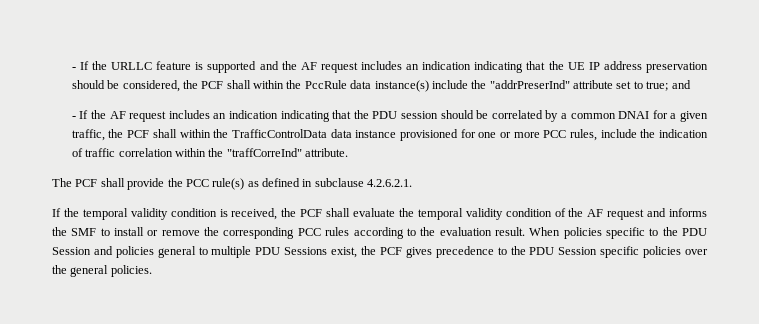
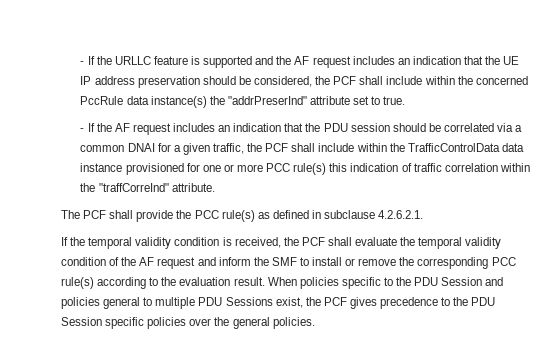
[474,61,524,73] indicating -> (461, 60) none
[253,80,302,89] within the -> [386,76,528,85] include within the concerned
[431,80,468,89] include -> (207, 102) none
[646,80,691,91] true; and -> [383,96,406,105] true.
[280,110,330,122] indicating -> (282, 127) none
[545,110,559,122] by -> [497,123,514,132] via
(177, 133) none -> [318,143,355,152] include
[569,129,656,141] rules, include the -> [293,163,348,175] rule(s) this
[668,208,707,217] informs -> [218,257,251,266] inform
[325,227,350,236] rules -> [61,277,94,289] rule(s)

